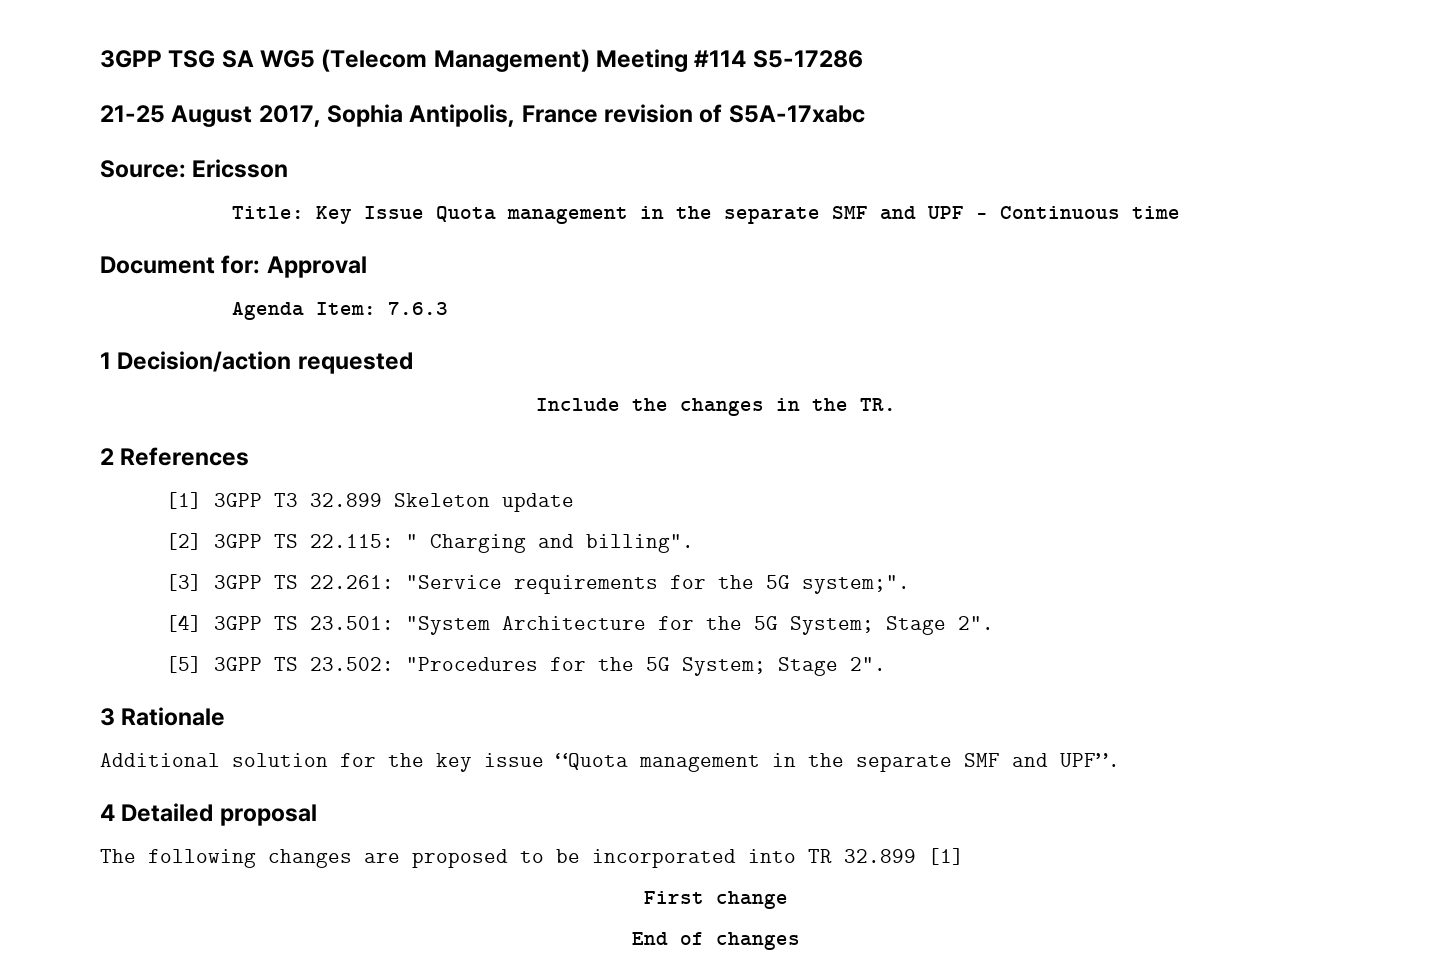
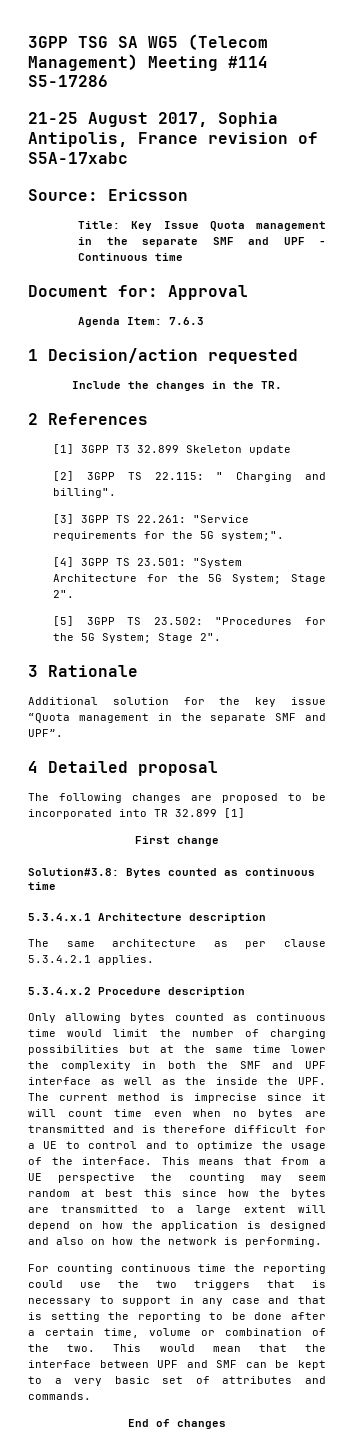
(788, 900) none -> [28,868,315,878] [28,882,56,890] [28,913,266,923] [28,939,326,949] [28,955,154,965] [28,987,245,997] [28,1013,326,1023] [28,1029,326,1039] [28,1045,326,1055] [28,1061,326,1071] [28,1077,326,1085] [28,1093,326,1103] [28,1109,326,1119] [28,1125,327,1133] [28,1141,326,1151] [28,1157,326,1165] [28,1173,326,1183] [28,1189,327,1199] [28,1205,326,1215] [28,1221,326,1231] [28,1237,322,1247] [28,1264,326,1274] [28,1280,326,1290] [28,1296,326,1306] [28,1312,327,1322] [28,1328,326,1338] [28,1344,326,1352] [28,1360,326,1370] [28,1376,326,1386] [28,1392,91,1400] // Solution#3.8: Bytes counted as continuous time // 5.3.4.x.1 Architecture description // The same architecture as per clause 5.3.4.2.1 applies. // 5.3.4.x.2 Procedure description // Only allowing bytes counted as continuous time would limit the number of charging possibilities but at the same time lower the complexity in both the SMF and UPF interface as well as the inside the UPF. The current method is imprecise since it will count time even when no bytes are transmitted and is therefore difficult for a UE to control and to optimize the usage of the interface. This means that from a UE perspective the counting may seem random at best this since how the bytes are transmitted to a large extent will depend on how the application is designed and also on how the network is performing. // For counting continuous time the reporting could use the two triggers that is necessary to support in any case and that is setting the reporting to be done after a certain time, volume or combination of the two. This would mean that the interface between UPF and SMF can be kept to a very basic set of attributes and commands.

